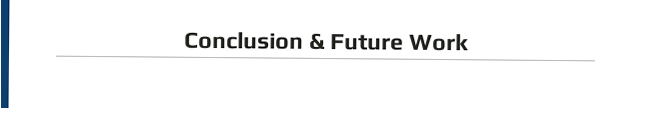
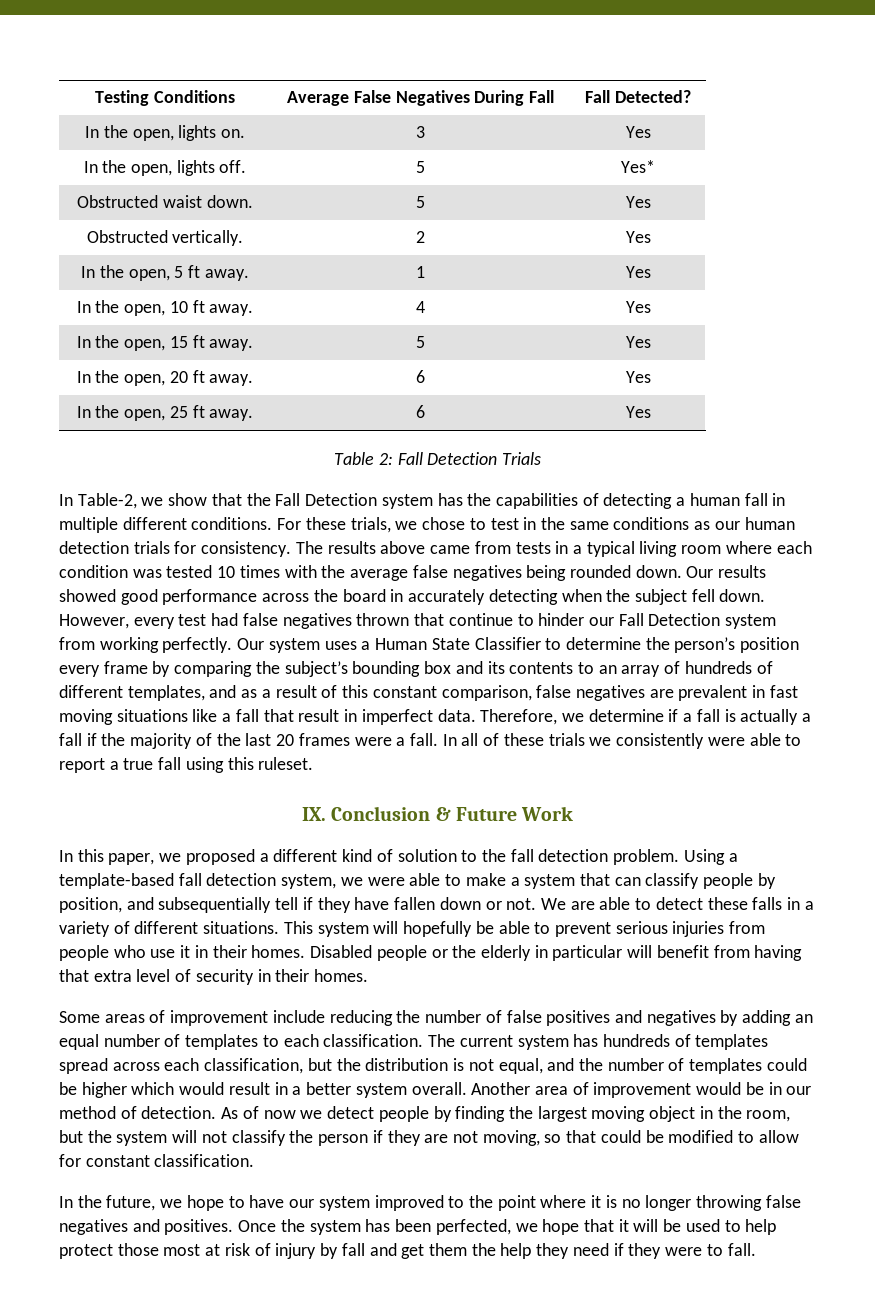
[183,30,470,52] Conclusion & Future Work -> [95,90,235,106] [287,90,554,106] [585,90,691,103] [85,125,245,141] [416,126,426,138] [625,126,651,138] [83,160,247,176] [416,161,426,173] [621,160,655,173] [77,195,253,208] [416,196,426,208] [625,196,651,208] [86,230,244,246] [416,231,426,243] [625,231,651,243] [81,265,249,281] [416,266,426,278] [625,266,651,278] [76,300,254,316] [416,301,426,313] [625,301,651,313] [76,335,254,351] [416,336,426,348] [625,336,651,348] [76,370,254,386] [416,370,426,383] [625,371,651,383] [76,405,254,421] [416,405,426,418] [625,406,651,418] [334,452,541,465] [59,493,786,509] [59,517,795,533] [59,541,812,557] [59,565,767,581] [59,589,766,605] [59,613,777,629] [59,637,800,653] [59,661,773,677] [59,685,798,701] [59,709,812,725] [59,733,802,749] [59,757,314,773] [301,806,574,821] [59,849,738,865] [59,873,776,889] [59,897,814,913] [59,921,766,937] [59,945,803,961] [59,969,369,985] [59,1010,813,1026] [59,1034,769,1050] [59,1058,807,1074] [59,1082,812,1098] [59,1106,791,1122] [59,1130,799,1146] [59,1154,255,1167] [59,1195,801,1211] [59,1219,777,1235] [59,1243,756,1259] Testing Conditions | Average False Negatives During Fall | Fall Detected? // In the open, lights on. | 3 | Yes // In the open, lights off. | 5 | Yes* // Obstructed waist down. | 5 | Yes // Obstructed vertically. | 2 | Yes // In the open, 5 ft away. | 1 | Yes // In the open, 10 ft away. | 4 | Yes // In the open, 15 ft away. | 5 | Yes // In the open, 20 ft away. | 6 | Yes // In the open, 25 ft away. | 6 | Yes // Table 2: Fall Detection Trials // In Table-2, we show that the Fall Detection system has the capabilities of detecting a human fall in multiple different conditions. For these trials, we chose to test in the same conditions as our human detection trials for consistency. The results above came from tests in a typical living room where each condition was tested 10 times with the average false negatives being rounded down. Our results showed good performance across the board in accurately detecting when the subject fell down. However, every test had false negatives thrown that continue to hinder our Fall Detection system from working perfectly. Our system uses a Human State Classifier to determine the person’s position every frame by comparing the subject’s bounding box and its contents to an array of hundreds of different templates, and as a result of this constant comparison, false negatives are prevalent in fast moving situations like a fall that result in imperfect data. Therefore, we determine if a fall is actually a fall if the majority of the last 20 frames were a fall. In all of these trials we consistently were able to report a true fall using this ruleset. // IX. Conclusion & Future Work // In this paper, we proposed a different kind of solution to the fall detection problem. Using a template-based fall detection system, we were able to make a system that can classify people by position, and subsequentially tell if they have fallen down or not. We are able to detect these falls in a variety of different situations. This system will hopefully be able to prevent serious injuries from people who use it in their homes. Disabled people or the elderly in particular will benefit from having that extra level of security in their homes. // Some areas of improvement include reducing the number of false positives and negatives by adding an equal number of templates to each classification. The current system has hundreds of templates spread across each classification, but the distribution is not equal, and the number of templates could be higher which would result in a better system overall. Another area of improvement would be in our method of detection. As of now we detect people by finding the largest moving object in the room, but the system will not classify the person if they are not moving, so that could be modified to allow for constant classification. // In the future, we hope to have our system improved to the point where it is no longer throwing false negatives and positives. Once the system has been perfected, we hope that it will be used to help protect those most at risk of injury by fall and get them the help they need if they were to fall.

